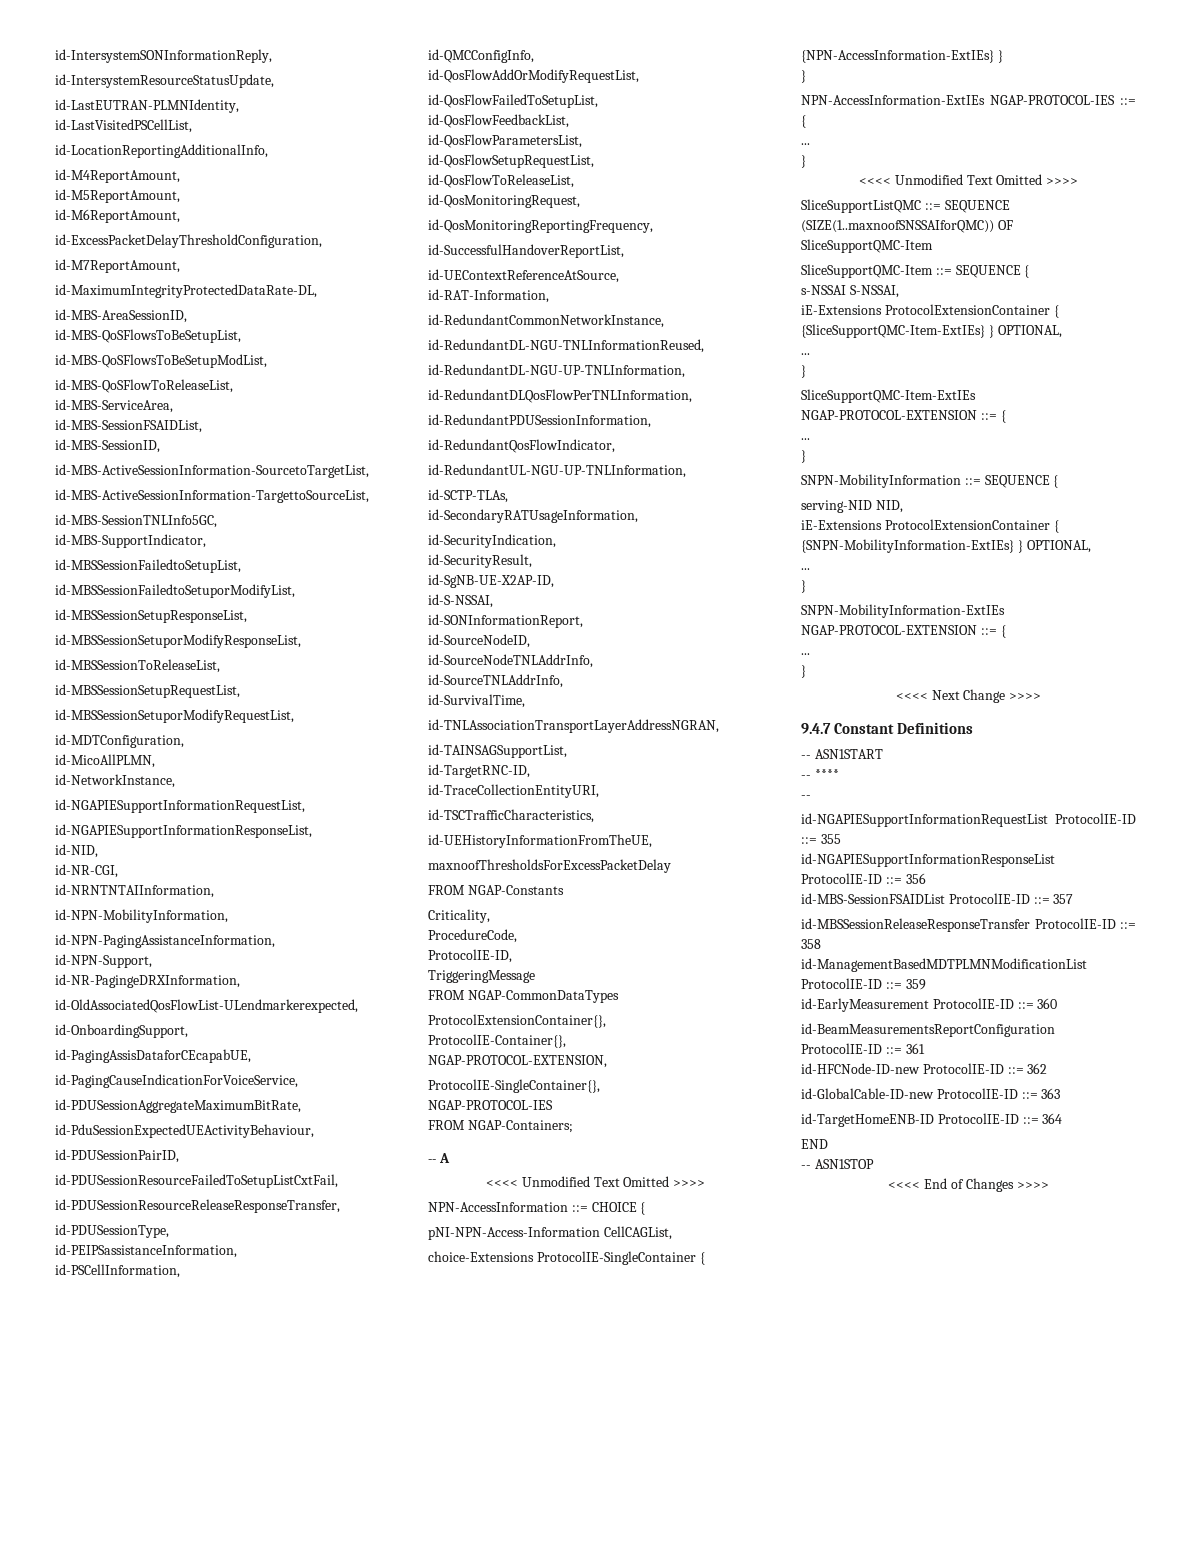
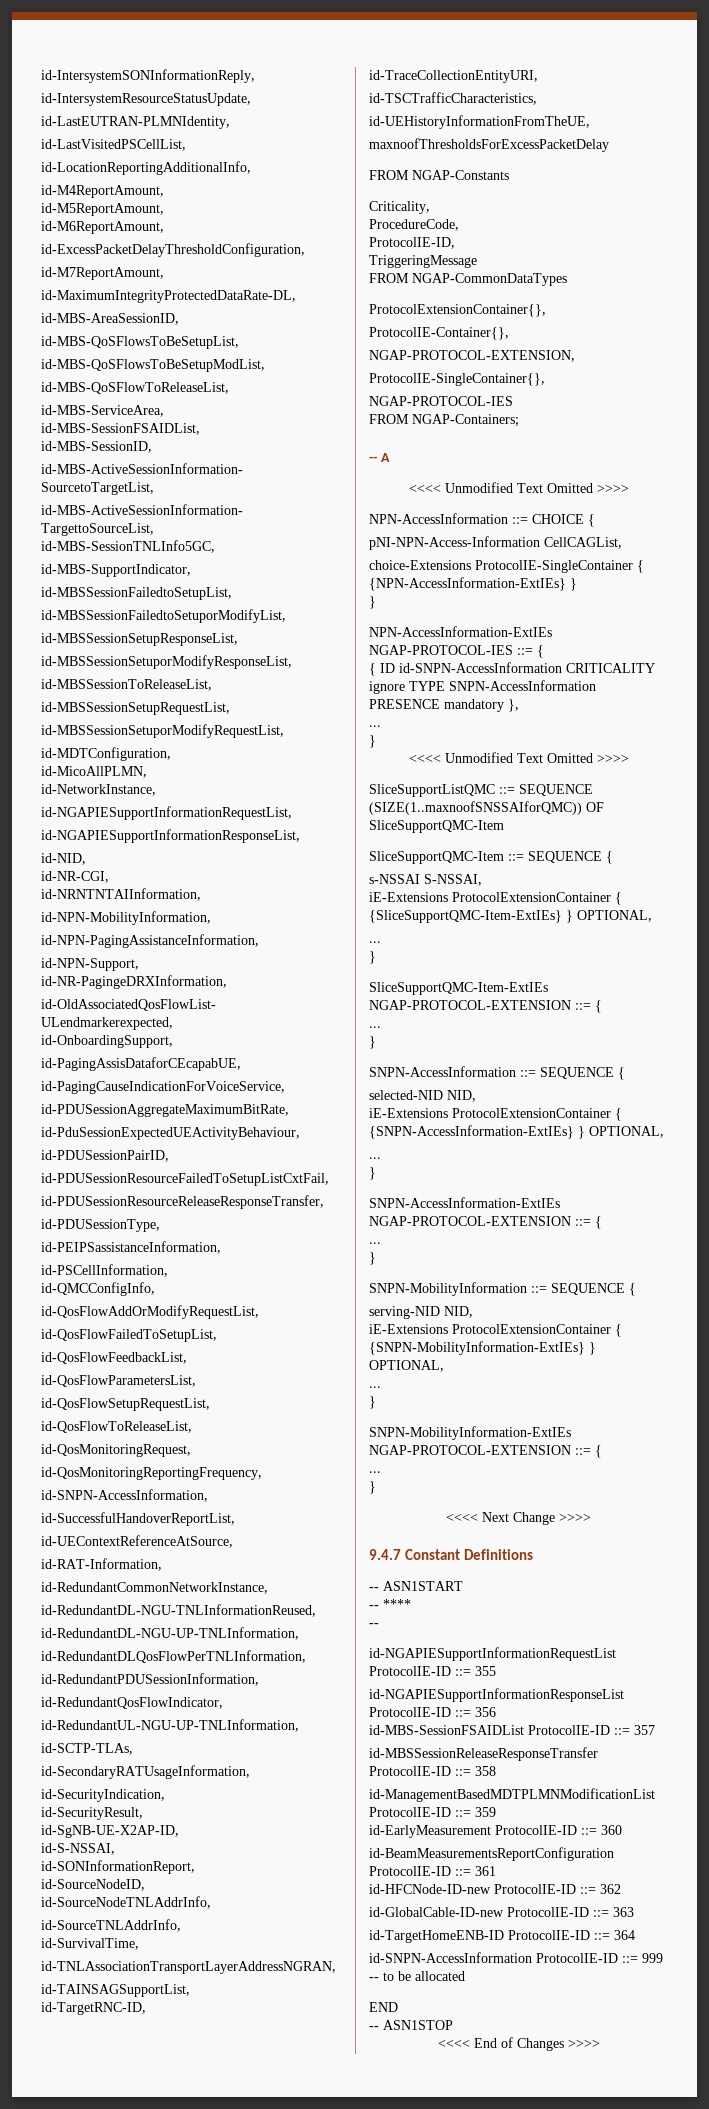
(653, 226) none -> [41,1489,208,1502] // id-SNPN-AccessInformation,
(806, 121) none -> [369,662,655,676] [369,680,596,694] [369,699,519,712] // { ID id-SNPN-AccessInformation CRITICALITY ignore TYPE SNPN-AccessInformation PRESENCE mandatory },
(806, 456) none -> [369,1066,625,1080] [369,1090,476,1102] [369,1108,622,1121] [369,1125,664,1139] [369,1157,381,1159] [369,1167,376,1180] [369,1197,560,1208] [369,1216,602,1229] [369,1242,381,1244] [369,1252,376,1265] // SNPN-AccessInformation ::= SEQUENCE { // selected-NID NID, // iE-Extensions ProtocolExtensionContainer { {SNPN-AccessInformation-ExtIEs} } OPTIONAL, // ... // } // SNPN-AccessInformation-ExtIEs NGAP-PROTOCOL-EXTENSION ::= { // ... // }
(1063, 1118) none -> [369,1952,663,1963] [369,1971,465,1981] // id-SNPN-AccessInformation ProtocolIE-ID ::= 999 -- to be allocated

